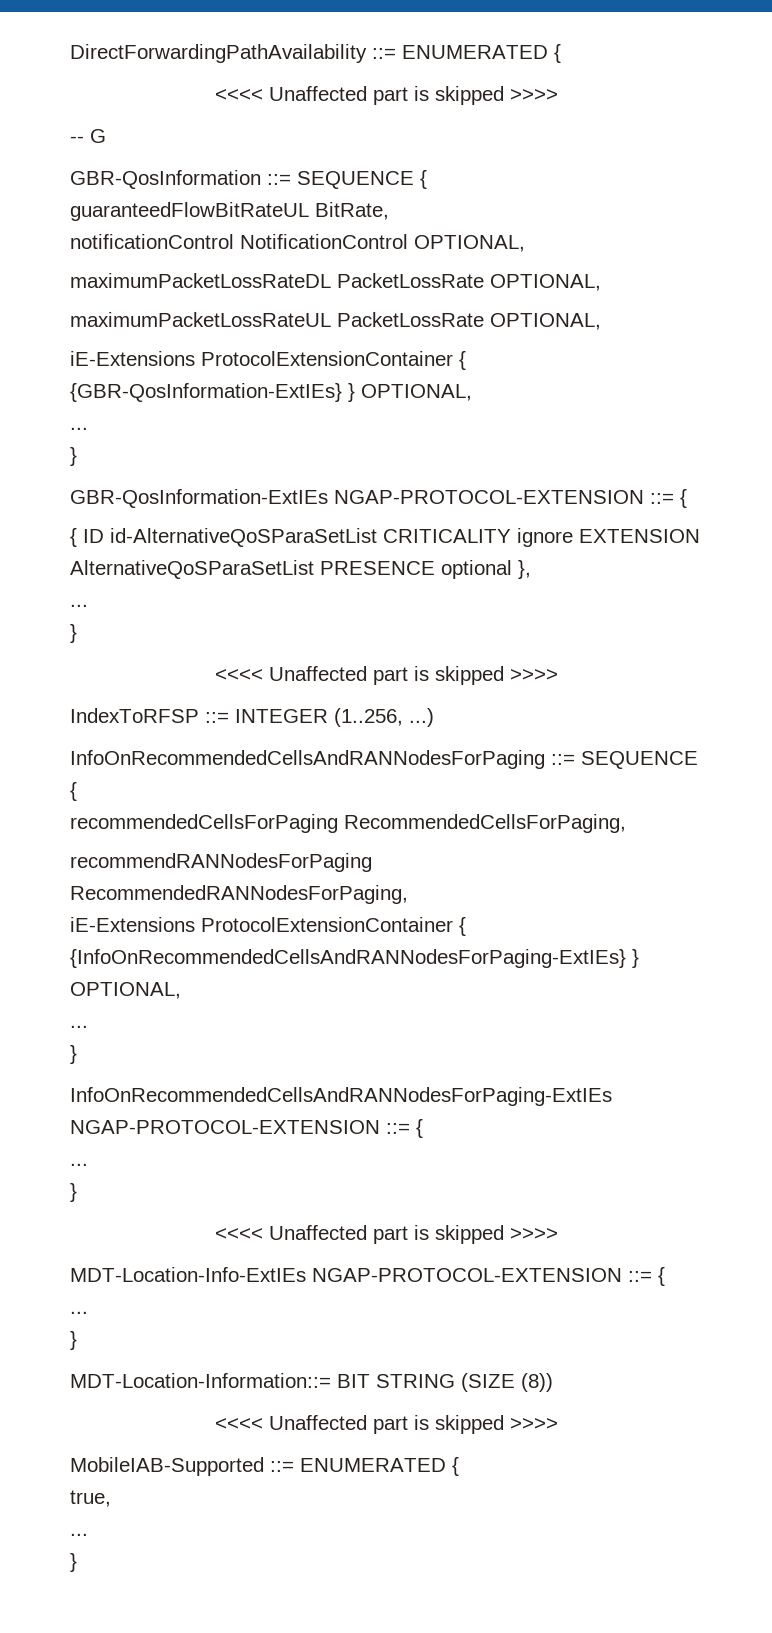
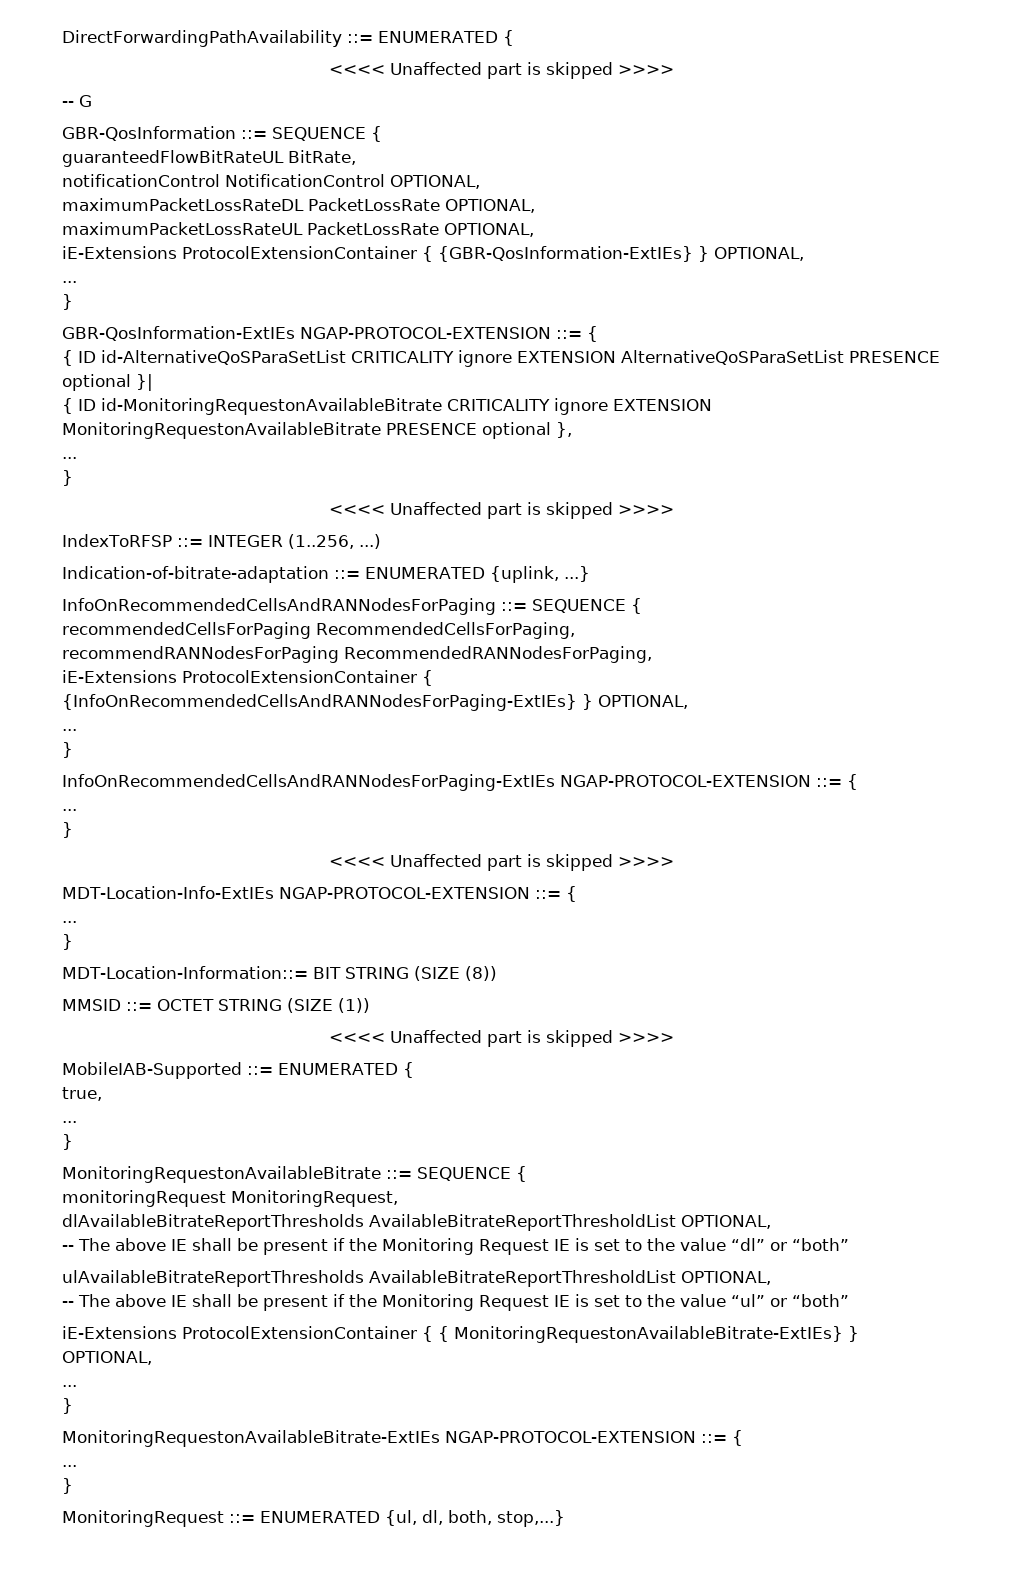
(512, 569) none -> [136,374,153,391] [62,398,712,415] [62,422,551,439] }| // { ID id-MonitoringRequestonAvailableBitrate CRITICALITY ignore EXTENSION MonitoringRequestonAvailableBitrate PRESENCE optional
(434, 717) none -> [62,566,590,583] // Indication-of-bitrate-adaptation ::= ENUMERATED {uplink, ...}
(553, 1382) none -> [62,998,370,1013] // MMSID ::= OCTET STRING (SIZE (1))
(77, 1562) none -> [62,1166,527,1183] [62,1190,398,1207] [62,1214,771,1231] [62,1238,849,1255] [62,1270,771,1287] [62,1294,849,1311] [62,1326,859,1343] [62,1351,152,1365] [62,1385,77,1387] [62,1398,73,1414] [62,1430,743,1447] [62,1465,77,1467] [62,1478,73,1494] [62,1510,565,1527] // MonitoringRequestonAvailableBitrate ::= SEQUENCE { // monitoringRequest MonitoringRequest, // dlAvailableBitrateReportThresholds AvailableBitrateReportThresholdList OPTIONAL, // -- The above IE shall be present if the Monitoring Request IE is set to the value “dl” or “both” // ulAvailableBitrateReportThresholds AvailableBitrateReportThresholdList OPTIONAL, // -- The above IE shall be present if the Monitoring Request IE is set to the value “ul” or “both” // iE-Extensions ProtocolExtensionContainer { { MonitoringRequestonAvailableBitrate-ExtIEs} } OPTIONAL, // ... // } // MonitoringRequestonAvailableBitrate-ExtIEs NGAP-PROTOCOL-EXTENSION ::= { // ... // } // MonitoringRequest ::= ENUMERATED {ul, dl, both, stop,...}

